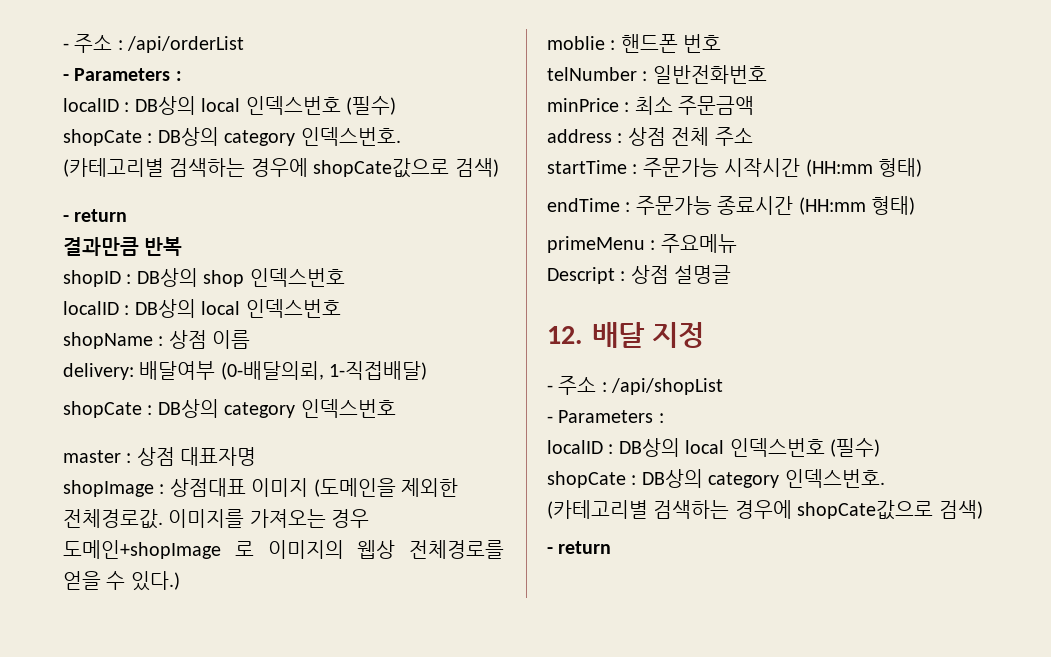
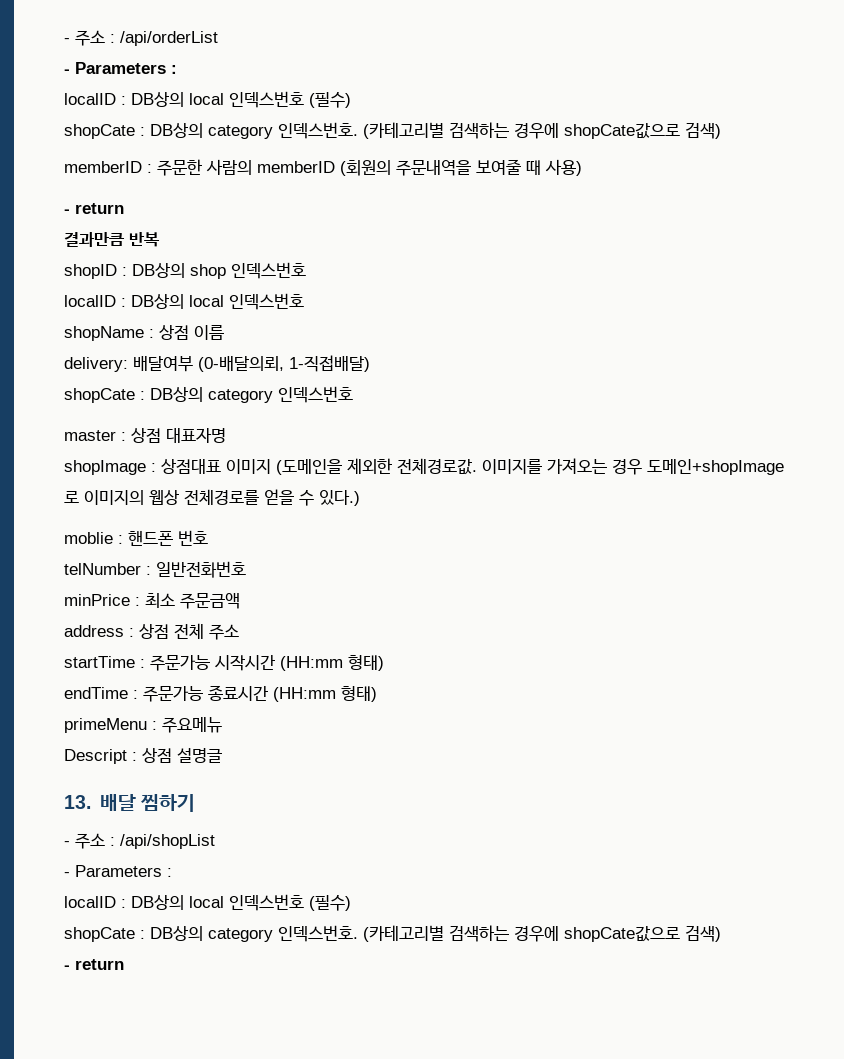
(499, 167) none -> [64,159,582,176] // memberID : 주문한 사람의 memberID (회원의 주문내역을 보여줄 때 사용)
[547,322,704,348] 12. 배달 지정 -> [64,794,195,812] 13. 배달 찜하기

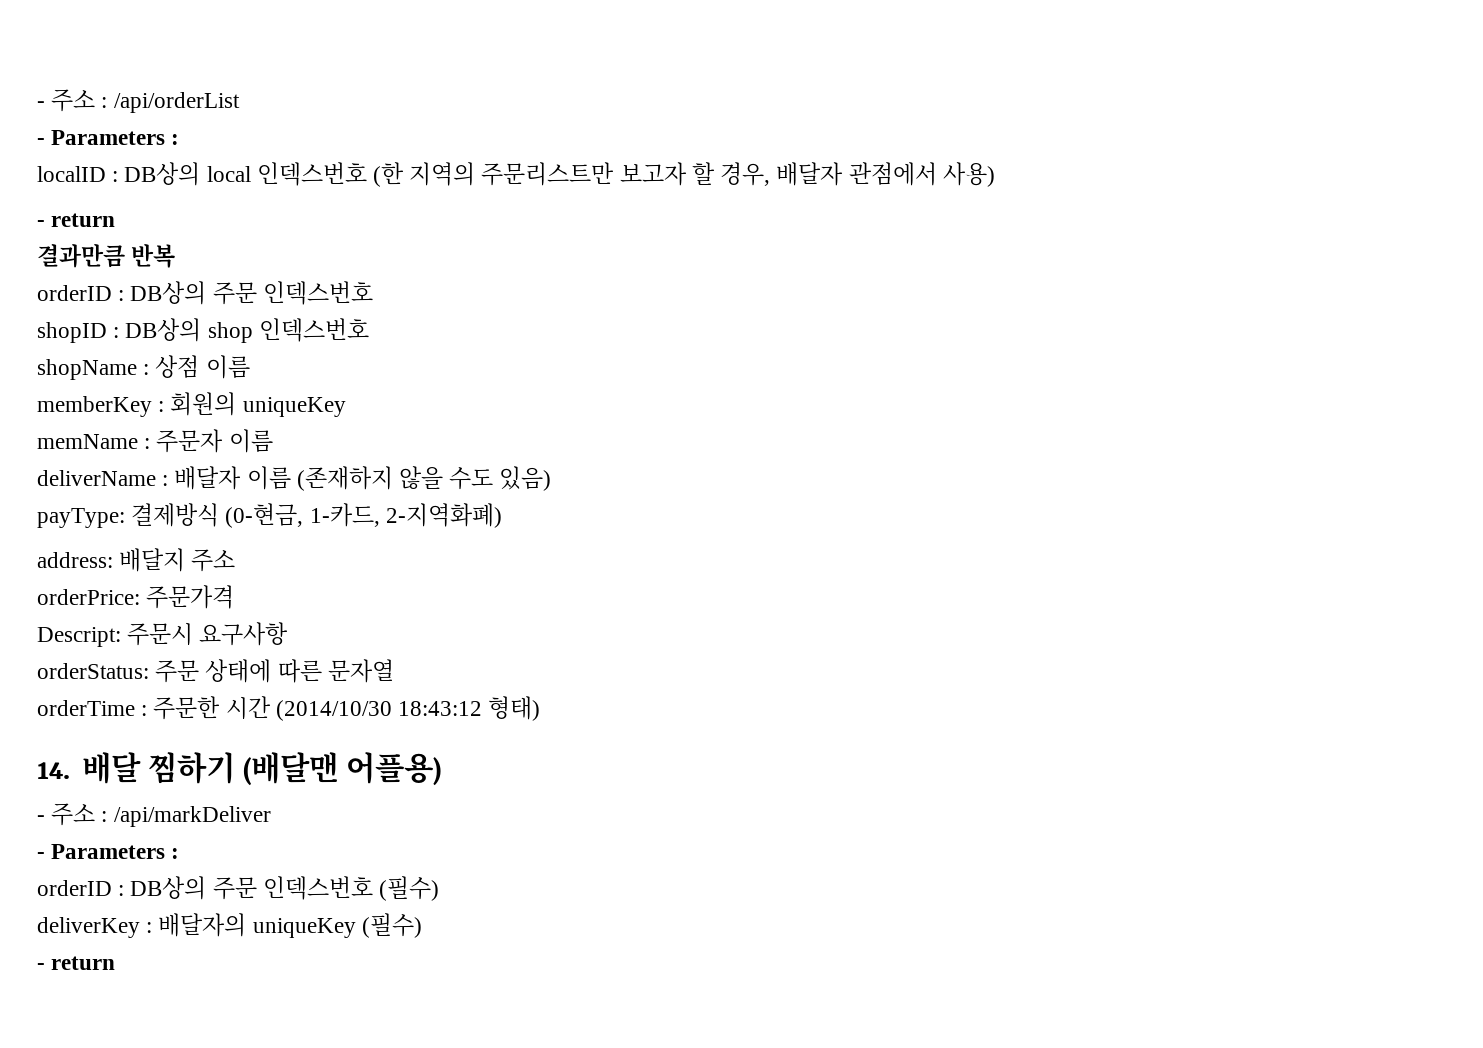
[309,92,351,108] [64,122,721,139] [64,159,541,176] (필수) // shopCate : DB상의 category 인덱스번호. (카테고리별 검색하는 경우에 shopCate값으로 검색) // memberID : 주문한 사람의 memberID (회원의 주문내역을 보여줄 때 -> [373,162,937,187] (한 지역의 주문리스트만 보고자 할 경우, 배달자 관점에서
(160, 239) none -> [37,281,373,305] // orderID : DB상의 주문 인덱스번호
[64,293,304,310] // localID : DB상의 local 인덱스번호 -> (369, 330) none
[64,355,370,372] [64,386,353,403] [64,428,226,443] [64,458,784,475] [64,489,360,506] [64,530,208,546] [64,561,246,578] [64,593,240,609] [64,623,239,640] [64,655,384,671] [64,685,377,702] [64,717,222,733] [64,748,222,764] [64,795,91,809] delivery: 배달여부 (0-배달의뢰, 1-직접배달) // shopCate : DB상의 category 인덱스번호 // master : 상점 대표자명 // shopImage : 상점대표 이미지 (도메인을 제외한 전체경로값. 이미지를 가져오는 경우 도메인+shopImage 로 이미지의 웹상 전체경로를 얻을 수 있다.) // moblie : 핸드폰 번호 // telNumber : 일반전화번호 // minPrice : 최소 주문금액 // address : 상점 전체 주소 // startTime : 주문가능 시작시간 (HH:mm 형태) // endTime : 주문가능 종료시간 (HH:mm 형태) // primeMenu : 주요메뉴 // Descript : 상점 설명글 // 13. -> [37,392,346,417] [37,429,273,453] [37,466,552,491] [37,503,502,528] [37,548,236,572] [37,585,235,609] [37,622,289,647] [37,659,394,683] [37,696,541,721] [37,762,70,779] memberKey : 회원의 uniqueKey // memName : 주문자 이름 // deliverName : 배달자 이름 (존재하지 않을 수도 있음) // payType: 결제방식 (0-현금, 1-카드, 2-지역화폐) // address: 배달지 주소 // orderPrice: 주문가격 // Descript: 주문시 요구사항 // orderStatus: 주문 상태에 따른 문자열 // orderTime : 주문한 시간 (2014/10/30 18:43:12 형태) // 14.
[64,833,215,849] [64,865,172,877] [64,894,351,911] [64,925,721,942] // - 주소 : /api/shopList // - Parameters : // localID : DB상의 local 인덱스번호 (필수) // shopCate : DB상의 category 인덱스번호. (카테고리별 검색하는 경우에 shopCate값으로 검색) -> [242,752,442,786] [37,803,271,827] [37,844,180,859] [37,876,440,901] [37,913,422,938] (배달맨 어플용) // - 주소 : /api/markDeliver // - Parameters : // orderID : DB상의 주문 인덱스번호 (필수) // deliverKey : 배달자의 uniqueKey (필수)

